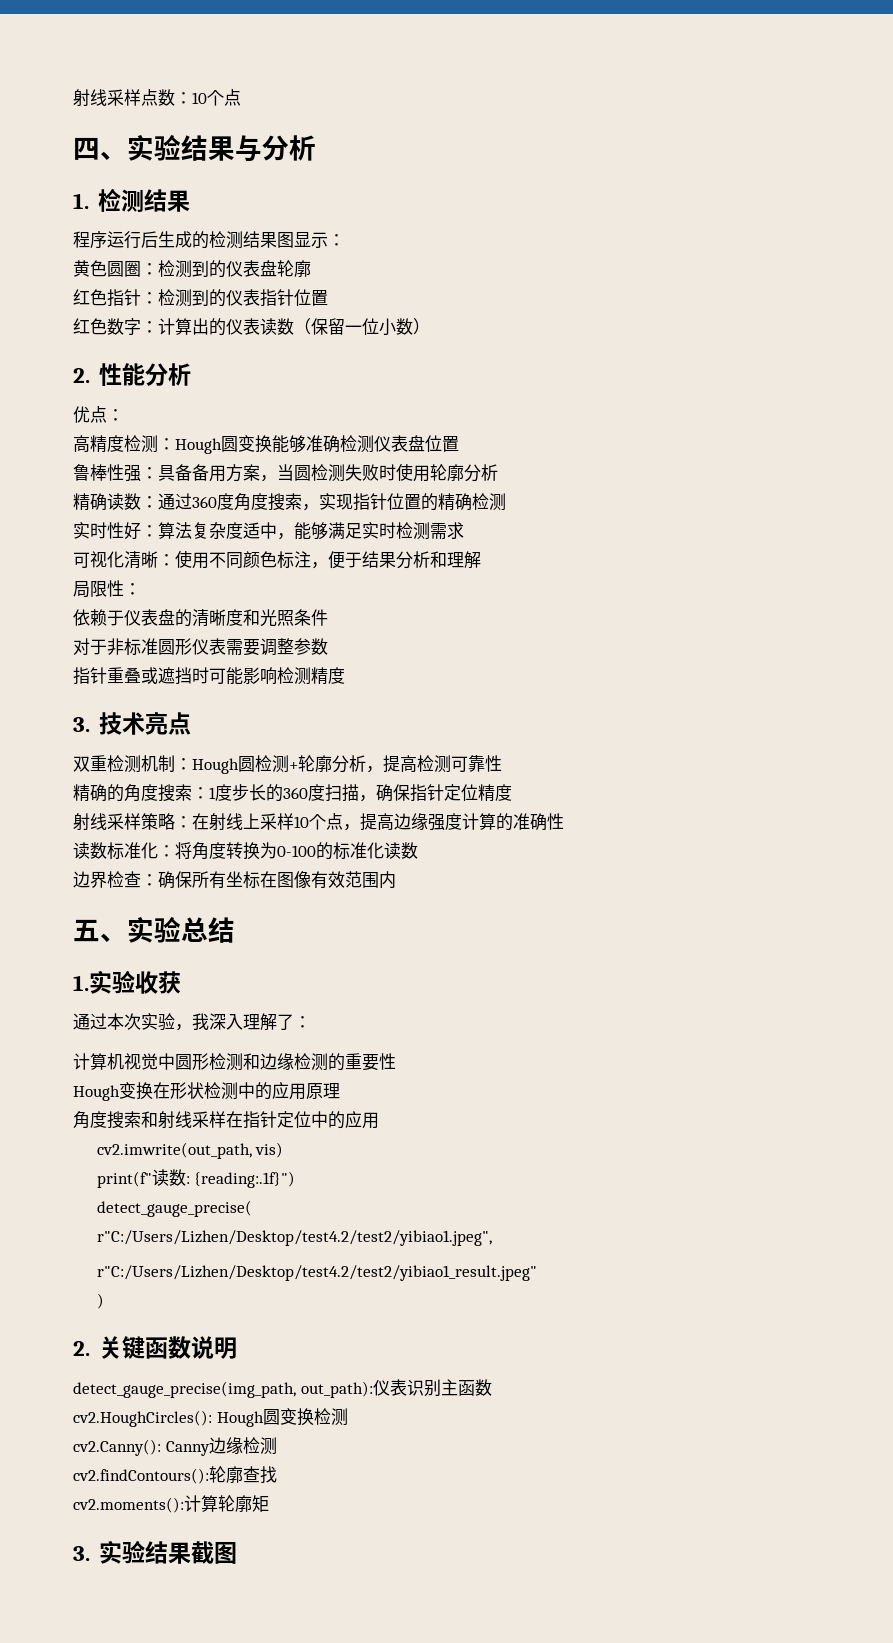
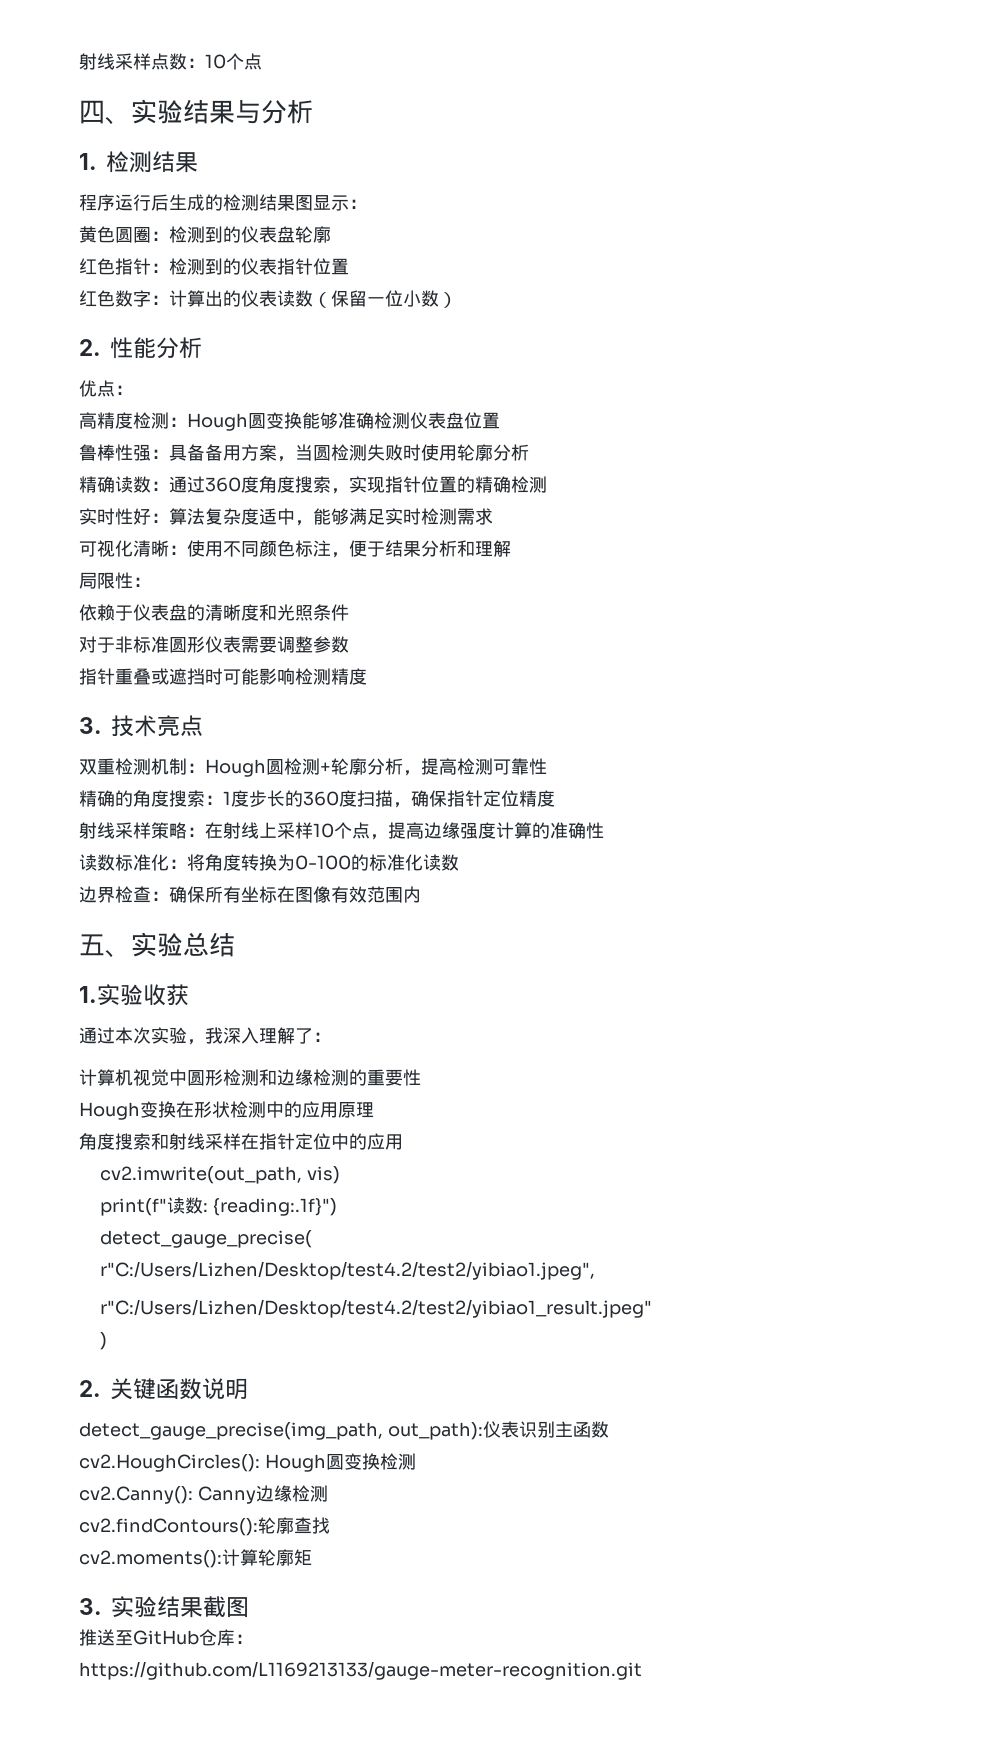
(237, 1553) none -> [79,1629,253,1646] [79,1661,642,1680] // 推送至GitHub仓库： // https://github.com/L1169213133/gauge-meter-recognition.git

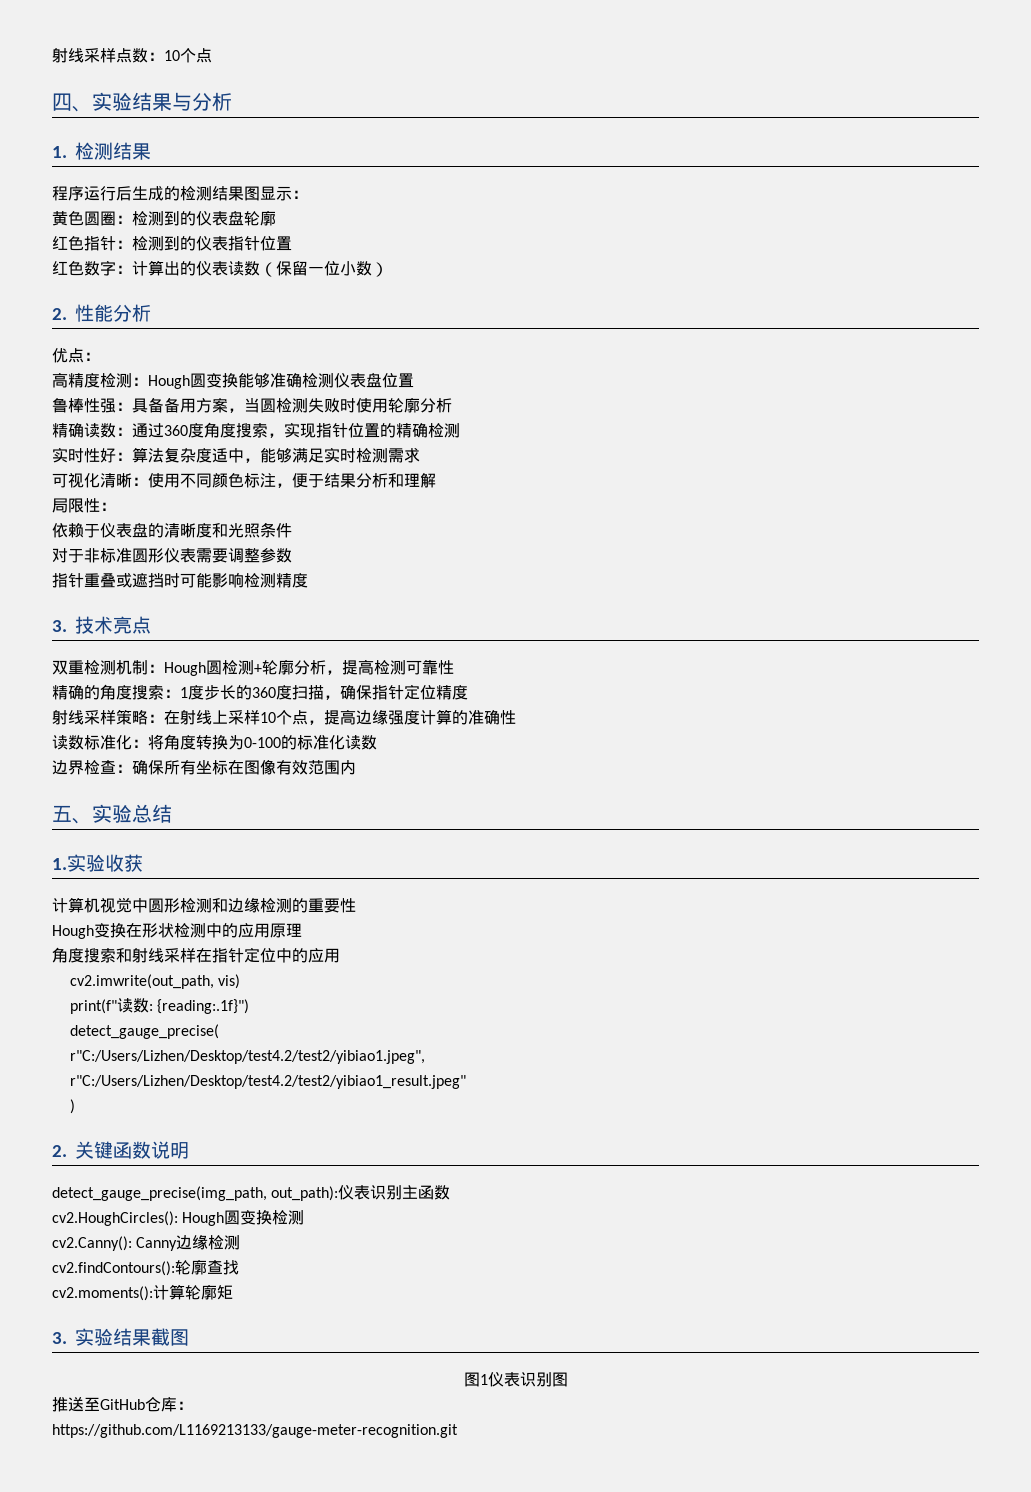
[79,1027,331,1045] // 通过本次实验，我深入理解了： -> (143, 863) none
(249, 1607) none -> [463,1372,568,1387] // 图1仪表识别图

